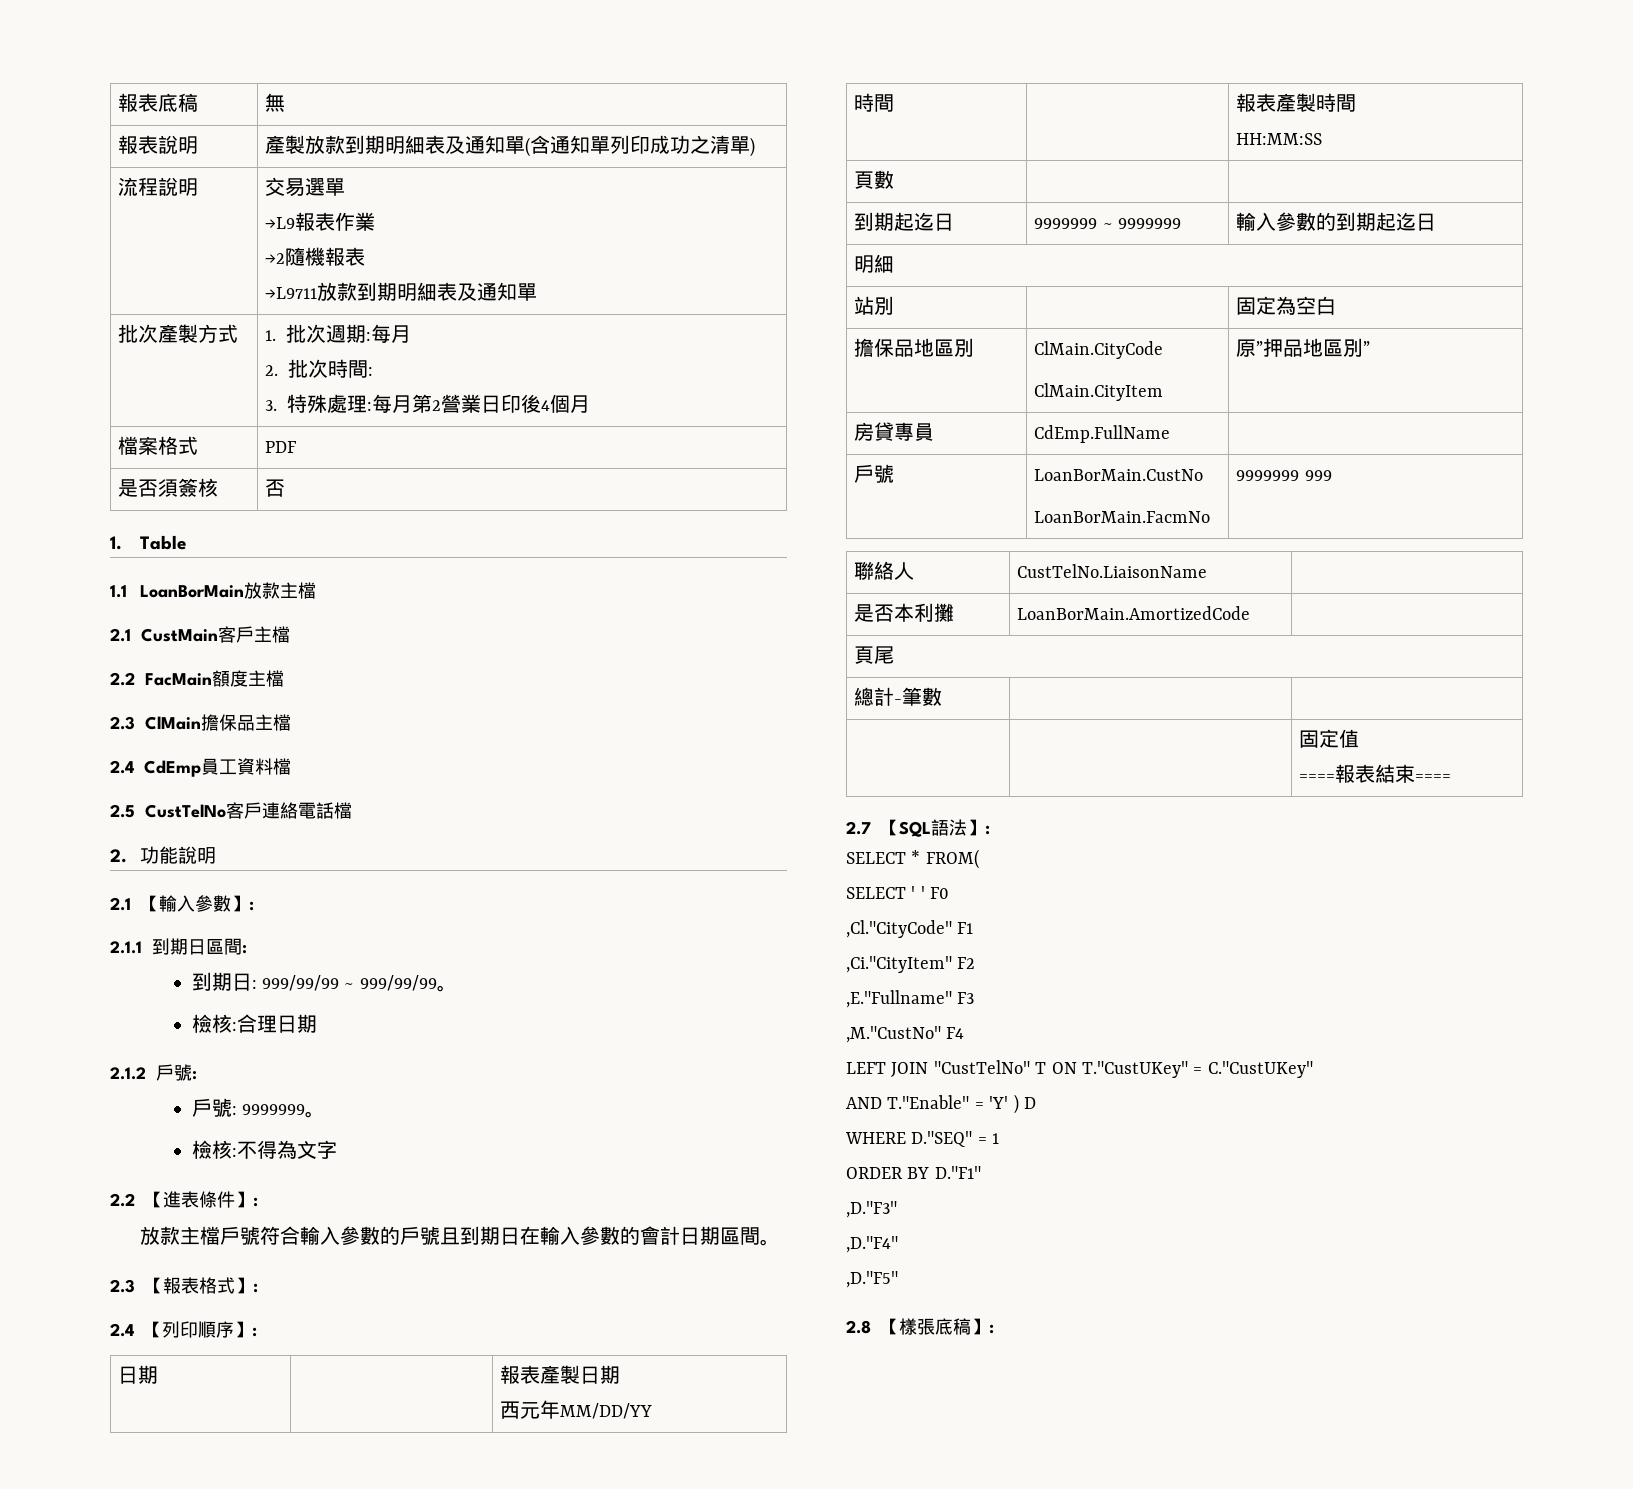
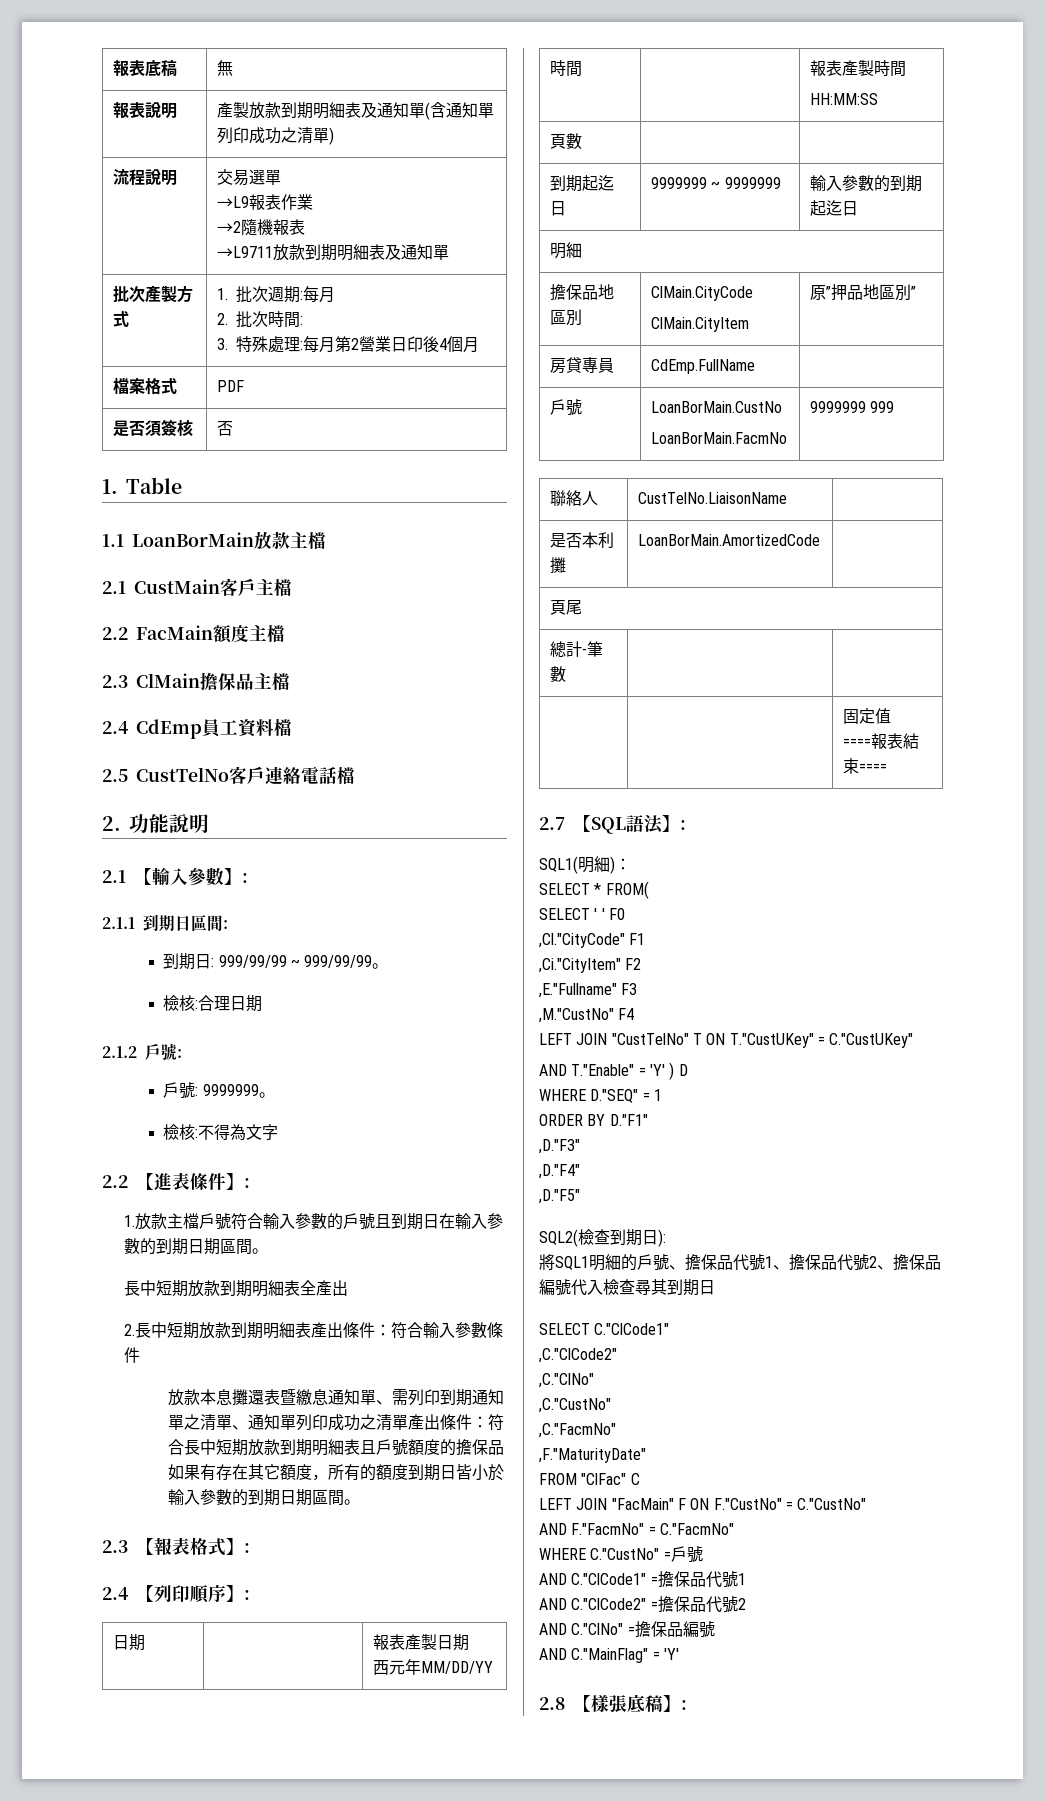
(258, 1202) none -> [123,1215,135,1227] 1.
[639,1226,680,1245] 會計 -> [155,1238,268,1255] [123,1280,348,1297] [123,1322,503,1339] [123,1347,140,1363] [167,1389,504,1406] [167,1414,504,1431] [167,1439,504,1456] [167,1464,504,1481] [167,1489,280,1506] 到期日期區間。 // 長中短期放款到期明細表全產出 // 2.長中短期放款到期明細表產出條件：符合輸入參數條件 // 放款本息攤還表暨繳息通知單、需列印到期通知單之清單、通知單列印成功之清單產出條件：符合長中短期放款到期明細表且戶號額度的擔保品如果有存在其它額度，所有的額度到期日皆小於輸入參數的到期
[854,296,895,315] [1236,296,1337,315] // 站別 | | 固定為空白 -> (583, 250) none
(990, 830) none -> [539,856,631,874] // SQL1(明細)：
(898, 1279) none -> [539,1229,666,1247] [539,1254,941,1271] [539,1279,715,1296] [539,1323,670,1335] [538,1348,617,1363] [538,1373,594,1388] [538,1398,611,1413] [538,1423,616,1438] [538,1448,646,1463] [539,1473,640,1485] [539,1498,867,1510] [539,1523,734,1535] [539,1546,703,1563] [539,1571,746,1588] [539,1596,746,1613] [539,1621,715,1638] [539,1648,679,1663] // SQL2(檢查到期日): // 將SQL1明細的戶號、擔保品代號1、擔保品代號2、擔保品編號代入檢查尋其到期日 // SELECT C."ClCode1" // ,C."ClCode2" // ,C."ClNo" // ,C."CustNo" // ,C."FacmNo" // ,F."MaturityDate" // FROM "ClFac" C // LEFT JOIN "FacMain" F ON F."CustNo" = C."CustNo" // AND F."FacmNo" = C."FacmNo" // WHERE C."CustNo" =戶號 // AND C."ClCode1" =擔保品代號1 // AND C."ClCode2" =擔保品代號2 // AND C."ClNo" =擔保品編號 // AND C."MainFlag" = 'Y'

